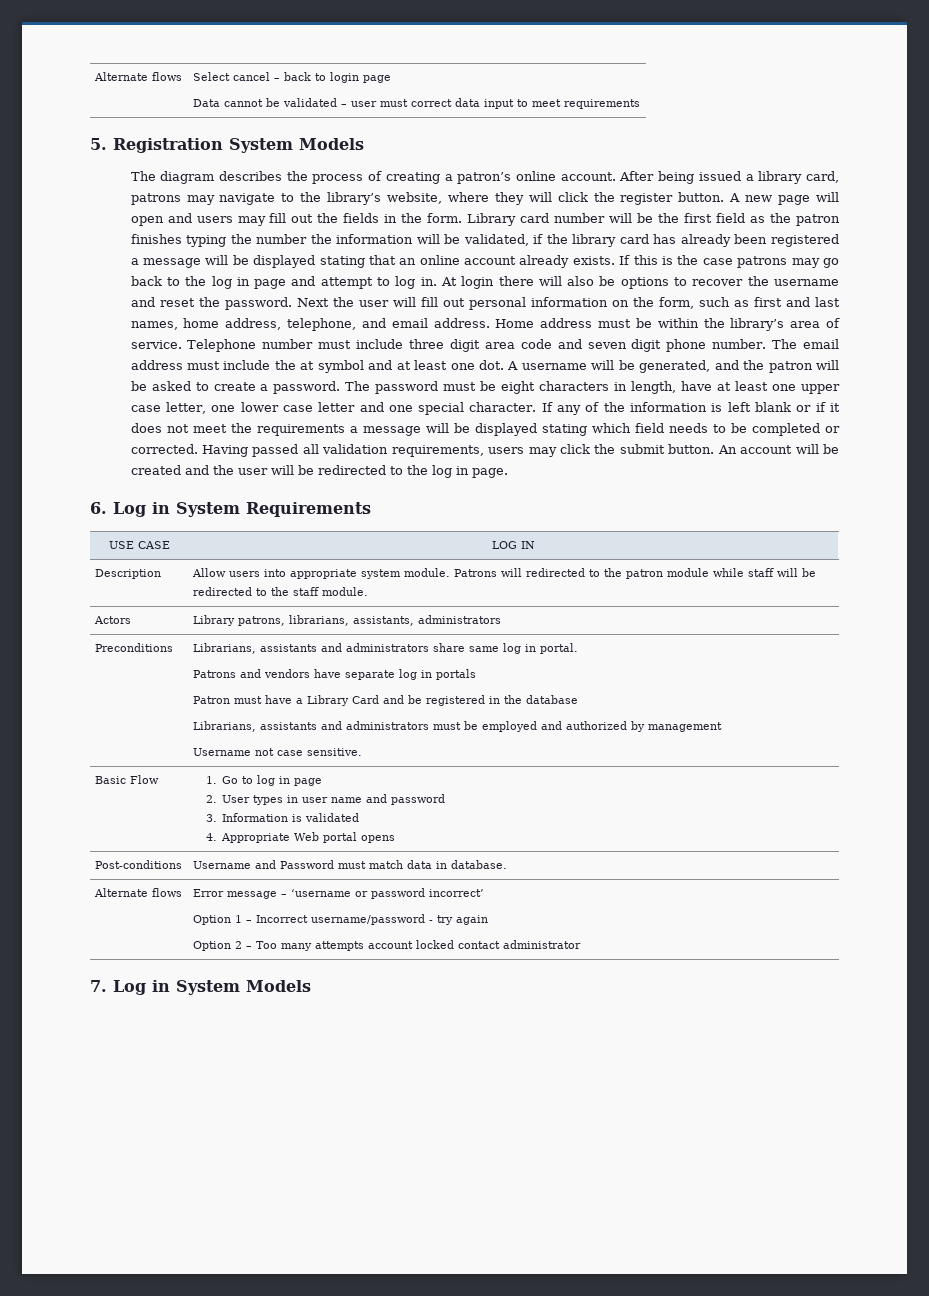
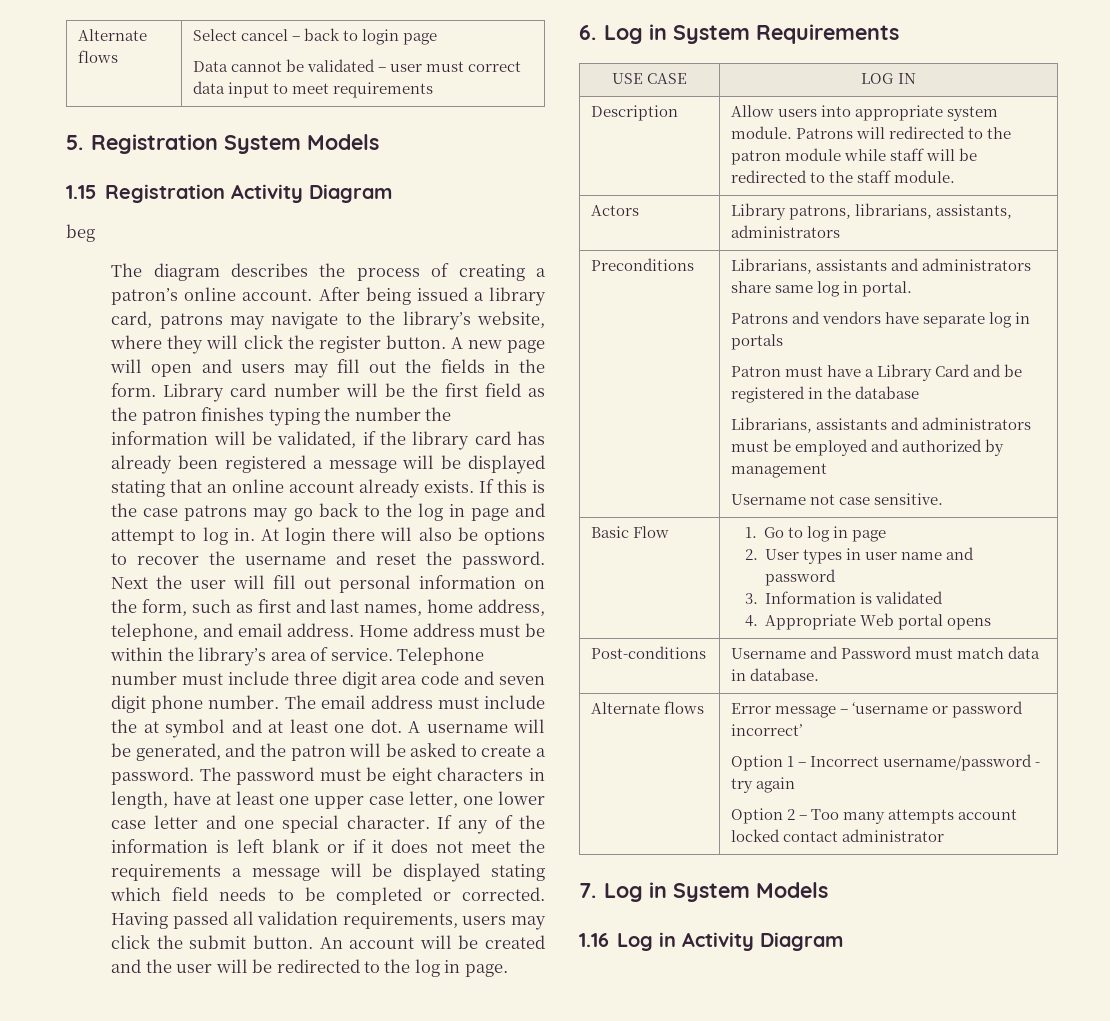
(365, 144) none -> [66,184,393,203] [66,224,95,242] // 1.15 Registration Activity Diagram // beg
(312, 986) none -> [579,932,844,951] // 1.16 Log in Activity Diagram

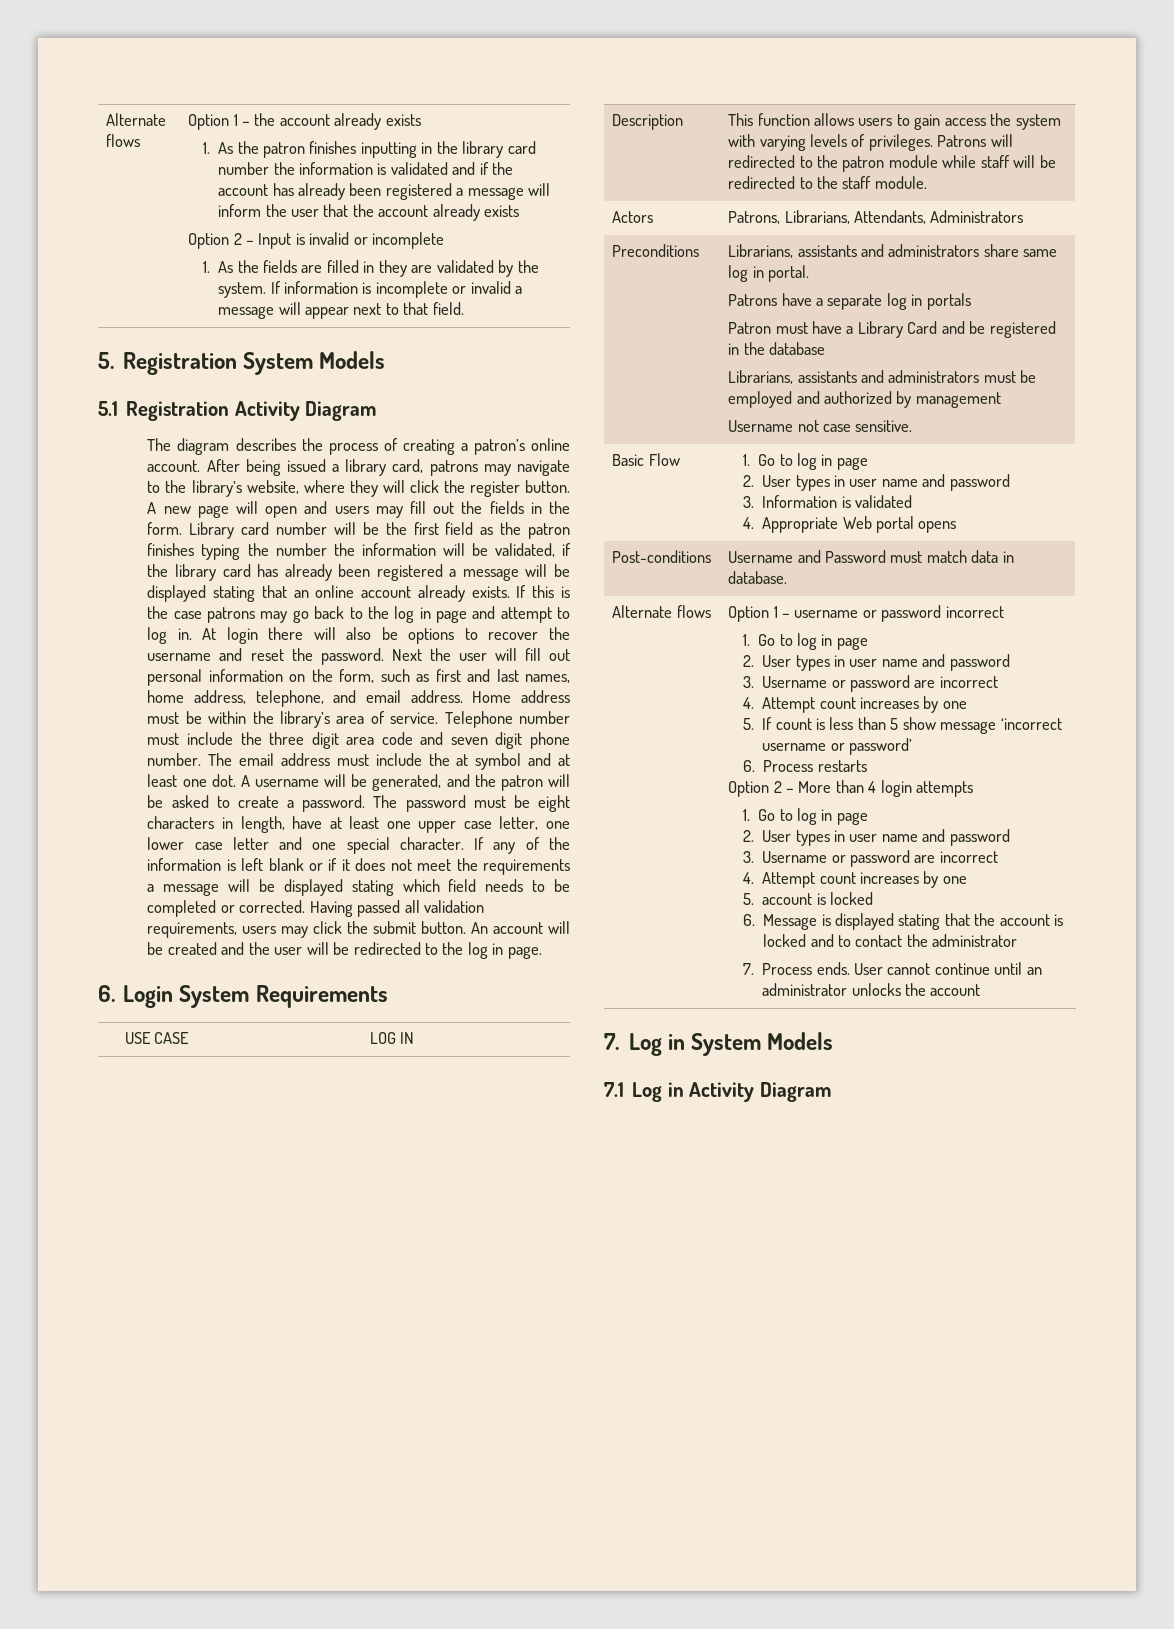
[78,29,148,41] [78,50,119,63] [193,28,438,45] [193,59,522,72] [193,81,434,98] Alternate flows | Select cancel – back to login page // Data cannot be validated – user must correct data input to meet requirements -> [106,113,167,126] [106,134,141,147] [188,113,421,130] [202,141,536,158] [218,162,514,175] [218,183,551,200] [218,204,520,221] [188,232,445,249] [202,260,539,277] [218,281,523,298] [218,302,464,319] Alternate flows | Option 1 – the account already exists // 1. As the patron finishes inputting in the library card number the information is validated and if the account has already been registered a message will inform the user that the account already exists // Option 2 – Input is invalid or incomplete // 1. As the fields are filled in they are validated by the system. If information is incomplete or invalid a message will appear next to that field.
[66,185,97,199] 1.15 -> [98,401,118,416] 5.1
[66,224,95,242] // beg -> (377, 411) none
(289, 678) none -> [240,732,262,745] the
[604,24,668,44] Log in -> [123,985,174,1008] Login
[731,105,999,121] [731,126,793,139] Allow users into appropriate system module. -> [728,113,1061,130] [728,134,933,151] This function allows users to gain access the system with varying levels of privileges.
[731,203,1013,220] [731,225,841,238] Library patrons, librarians, assistants, administrators -> [728,210,1024,224] Patrons, Librarians, Attendants, Administrators
[792,311,920,324] and vendors have -> [781,293,823,306] have a
[731,701,1024,718] [731,724,803,736] [731,754,1041,771] [731,777,796,793] [731,808,1018,824] [731,829,945,842] Error message – ‘username or password incorrect’ // Option 1 – Incorrect username/password - try again // Option 2 – Too many attempts account locked contact administrator -> [728,605,1004,622] [742,633,868,650] [742,654,1010,671] [742,675,998,692] [742,696,967,713] [742,717,1062,734] [762,738,913,755] [742,760,867,772] [728,780,974,797] [742,808,868,825] [742,829,1010,846] [742,850,998,867] [742,871,967,888] [742,892,874,905] [742,913,1064,930] [763,934,1018,947] [742,962,1042,975] [762,983,981,996] Option 1 – username or password incorrect // 1. Go to log in page // 2. User types in user name and password // 3. Username or password are incorrect // 4. Attempt count increases by one // 5. If count is less than 5 show message ‘incorrect username or password’ // 6. Process restarts // Option 2 – More than 4 login attempts // 1. Go to log in page // 2. User types in user name and password // 3. Username or password are incorrect // 4. Attempt count increases by one // 5. account is locked // 6. Message is displayed stating that the account is locked and to contact the administrator // 7. Process ends. User cannot continue until an administrator unlocks the account
[579,933,609,947] 1.16 -> [604,1082,624,1097] 7.1

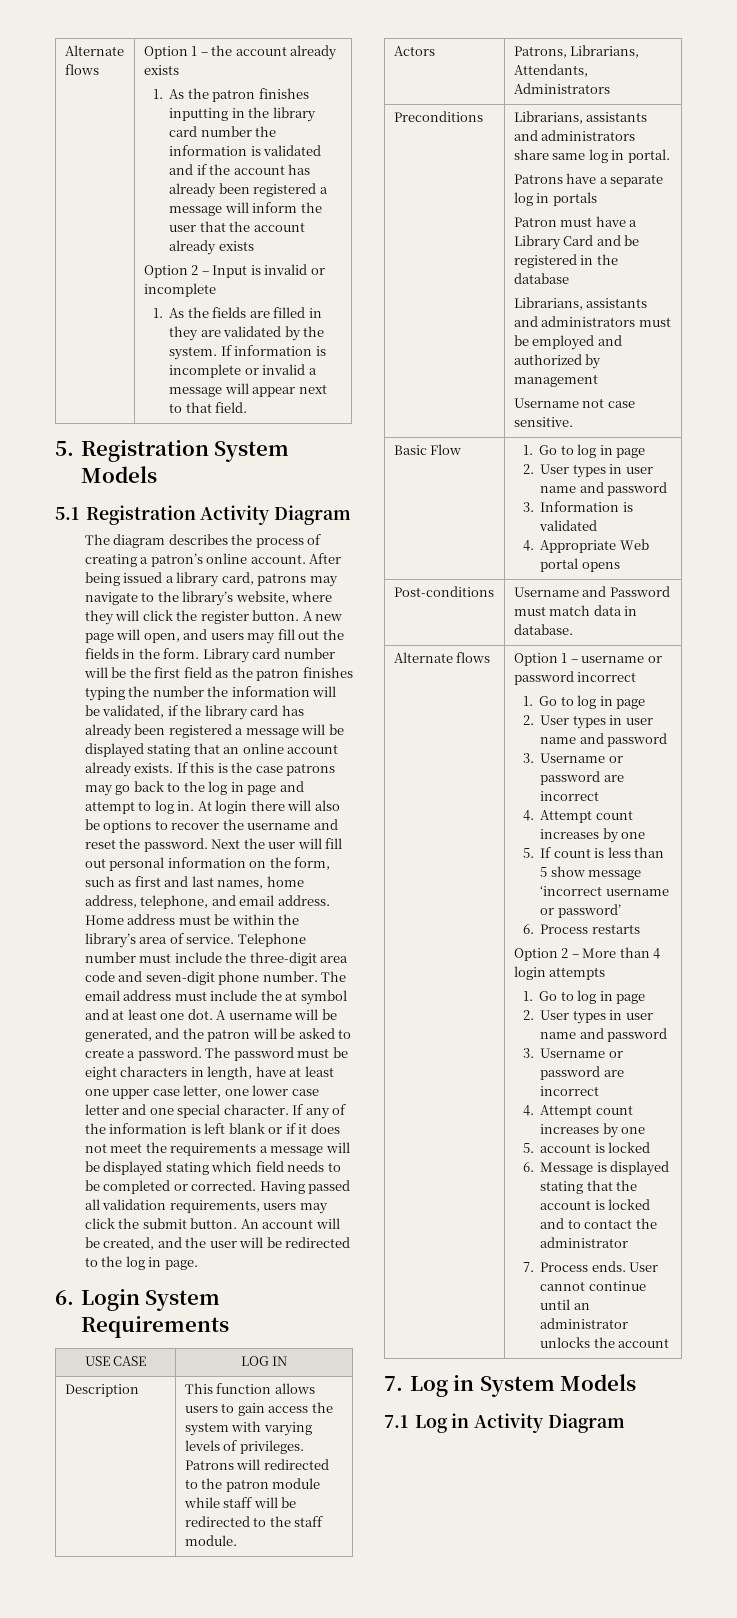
[265,506,298,518] open -> [143,633,180,643] open,
[269,732,339,749] three digit -> [249,952,317,966] three-digit
[450,732,523,749] seven digit -> [145,971,215,985] seven-digit
[167,942,217,955] created -> [103,1237,155,1250] created,

